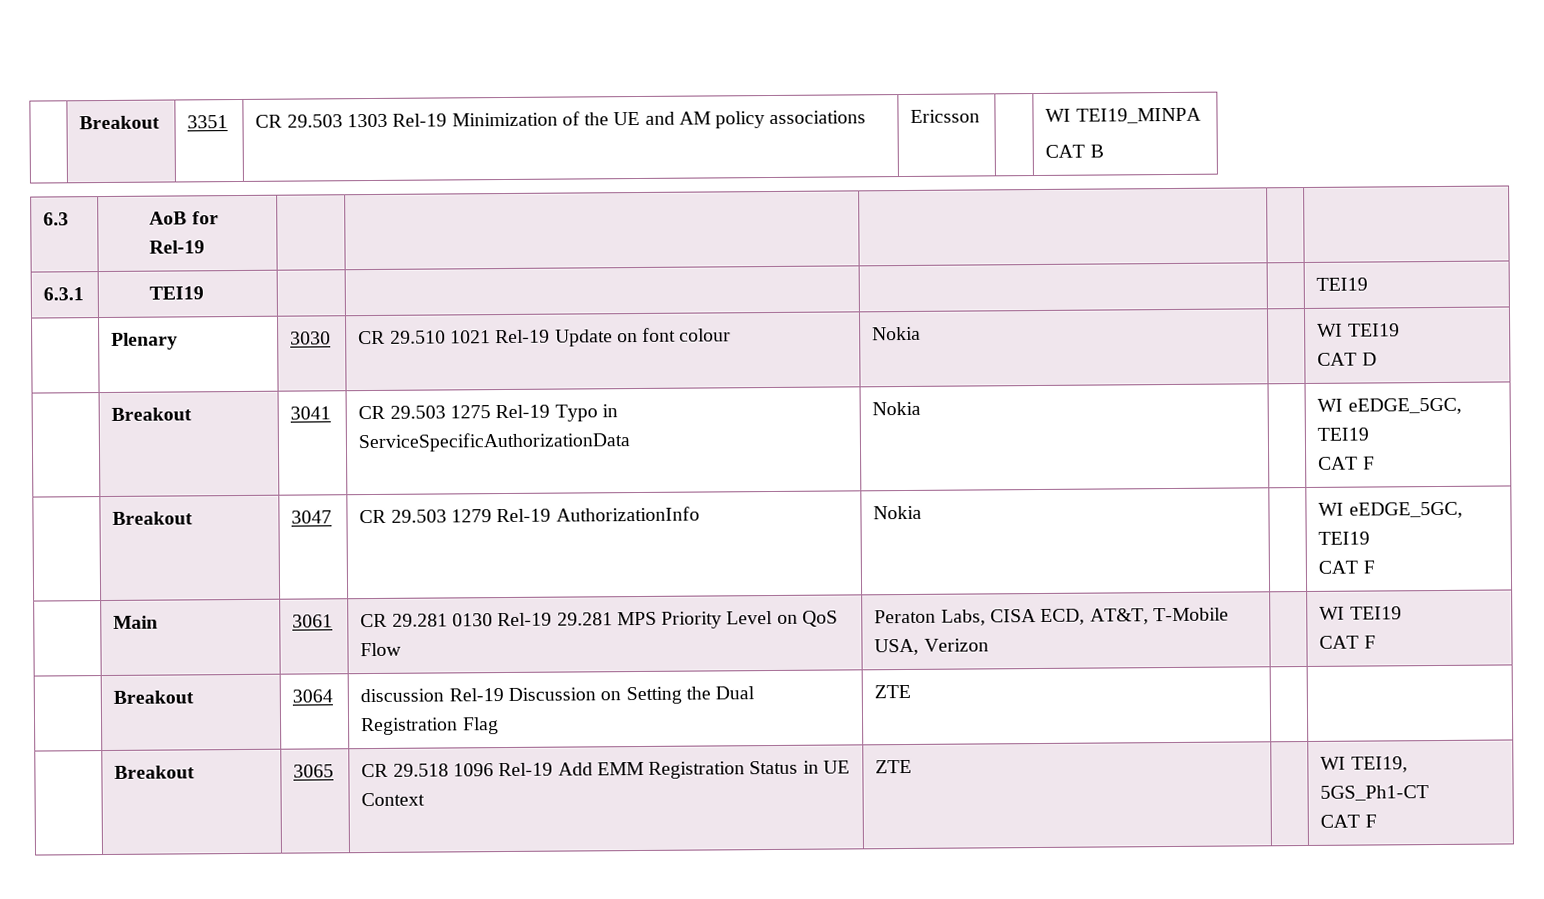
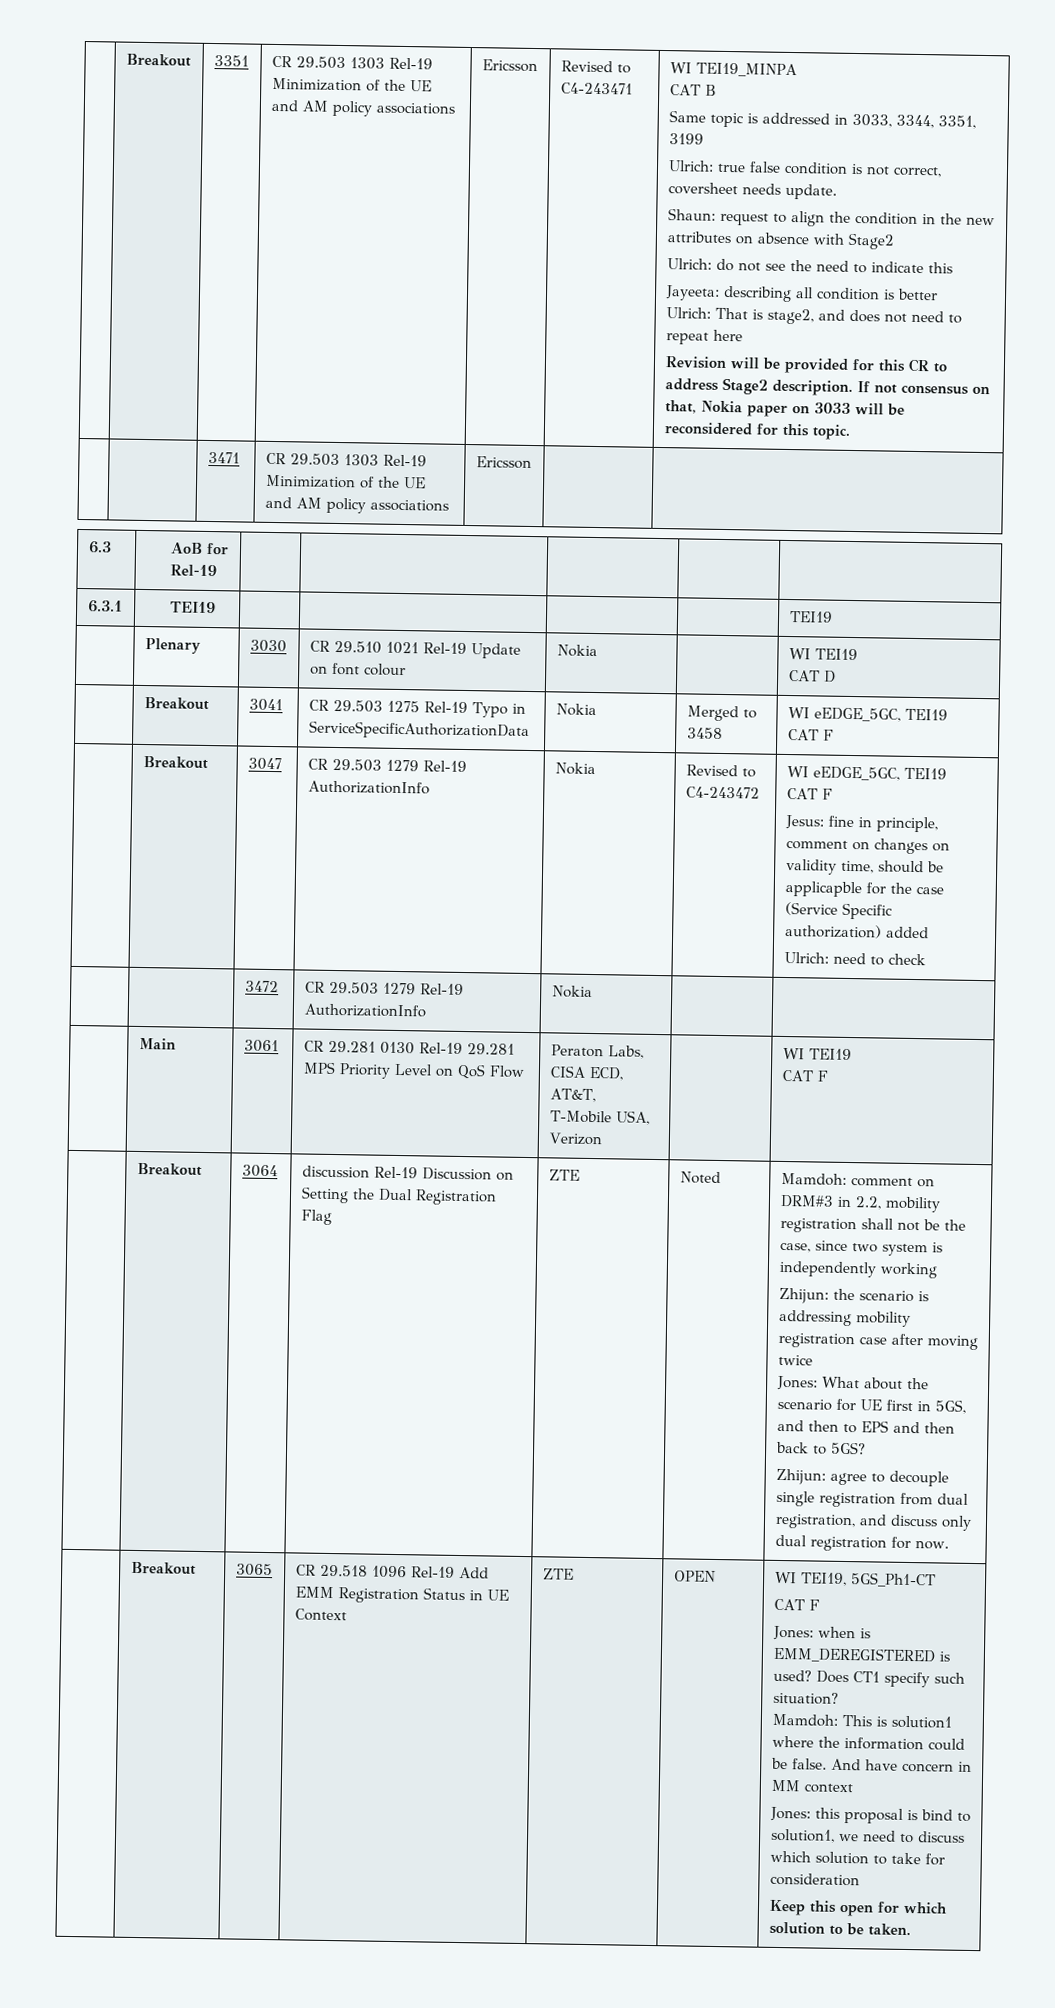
(981, 116) none -> [560,60,631,74] [560,82,633,95] Revised to C4-243471
(1104, 151) none -> [668,110,976,129] [668,133,704,145] [667,160,942,178] [667,182,837,200] [667,208,995,227] [666,231,895,250] [666,258,953,274] [664,285,938,303] [665,307,962,325] [665,329,743,345] [664,356,948,374] [664,377,990,396] [664,400,905,417] [663,422,851,440] [207,451,240,464] [265,452,427,467] [265,474,426,489] [264,496,449,514] [475,456,532,469] // Same topic is addressed in 3033, 3344, 3351, 3199 // Ulrich: true false condition is not correct, coversheet needs update. // Shaun: request to align the condition in the new attributes on absence with Stage2 // Ulrich: do not see the need to indicate this // Jayeeta: describing all condition is better // Ulrich: That is stage2, and does not need to repeat here // Revision will be provided for this CR to address Stage2 description. If not consensus on that, Nokia paper on 3033 will be reconsidered for this topic. // | | 3471 | CR 29.503 1303 Rel-19 Minimization of the UE and AM policy associations | Ericsson | |
(922, 408) none -> [686,705,757,722] [686,727,723,739] Merged to 3458
[1318,501,1463,519] [1318,531,1371,545] [1318,560,1375,574] | WI eEDGE_5GC, TEI19 // CAT F -> [685,764,756,778] [685,786,760,799] [786,765,947,781] [786,787,833,800] [784,814,938,833] [785,838,950,855] [785,858,944,875] [784,880,944,898] [784,901,893,920] [784,923,929,939] [783,951,926,966] [244,980,279,993] [304,981,464,995] [303,1003,426,1018] [551,985,593,999] Revised to C4-243472 | WI eEDGE_5GC, TEI19 // CAT F // Jesus: fine in principle, comment on changes on validity time, should be applicapble for the case (Service Specific authorization) added // Ulrich: need to check // | | 3472 | CR 29.503 1279 Rel-19 AuthorizationInfo | Nokia | |
(912, 691) | -> [679,1171,721,1185] [780,1172,935,1188] [779,1194,941,1213] [779,1217,966,1234] [779,1240,943,1257] [778,1260,938,1279] [778,1287,929,1304] [778,1309,911,1327] [777,1332,978,1351] [777,1354,813,1366] [776,1375,929,1391] [776,1398,966,1414] [776,1419,955,1434] [775,1441,866,1455] [775,1468,949,1487] [775,1490,969,1508] [774,1513,972,1531] [774,1534,949,1552] Noted | Mamdoh: comment on DRM#3 in 2.2, mobility registration shall not be the case, since two system is independently working // Zhijun: the scenario is addressing mobility registration case after moving twice // Jones: What about the scenario for UE first in 5GS, and then to EPS and then back to 5GS? // Zhijun: agree to decouple single registration from dual registration, and discuss only dual registration for now.
(913, 766) none -> [673,1570,716,1582] OPEN
(1377, 821) none -> [772,1625,871,1641] [772,1646,950,1664] [772,1669,965,1688] [772,1691,839,1705] [771,1713,952,1729] [771,1735,965,1751] [770,1757,972,1773] [770,1779,853,1794] [769,1806,971,1824] [770,1828,965,1844] [769,1850,945,1866] [769,1872,860,1887] [768,1899,948,1917] [768,1921,911,1937] // Jones: when is EMM_DEREGISTERED is used? Does CT1 specify such situation? // Mamdoh: This is solution1 where the information could be false. And have concern in MM context // Jones: this proposal is bind to solution1, we need to discuss which solution to take for consideration // Keep this open for which solution to be taken.

